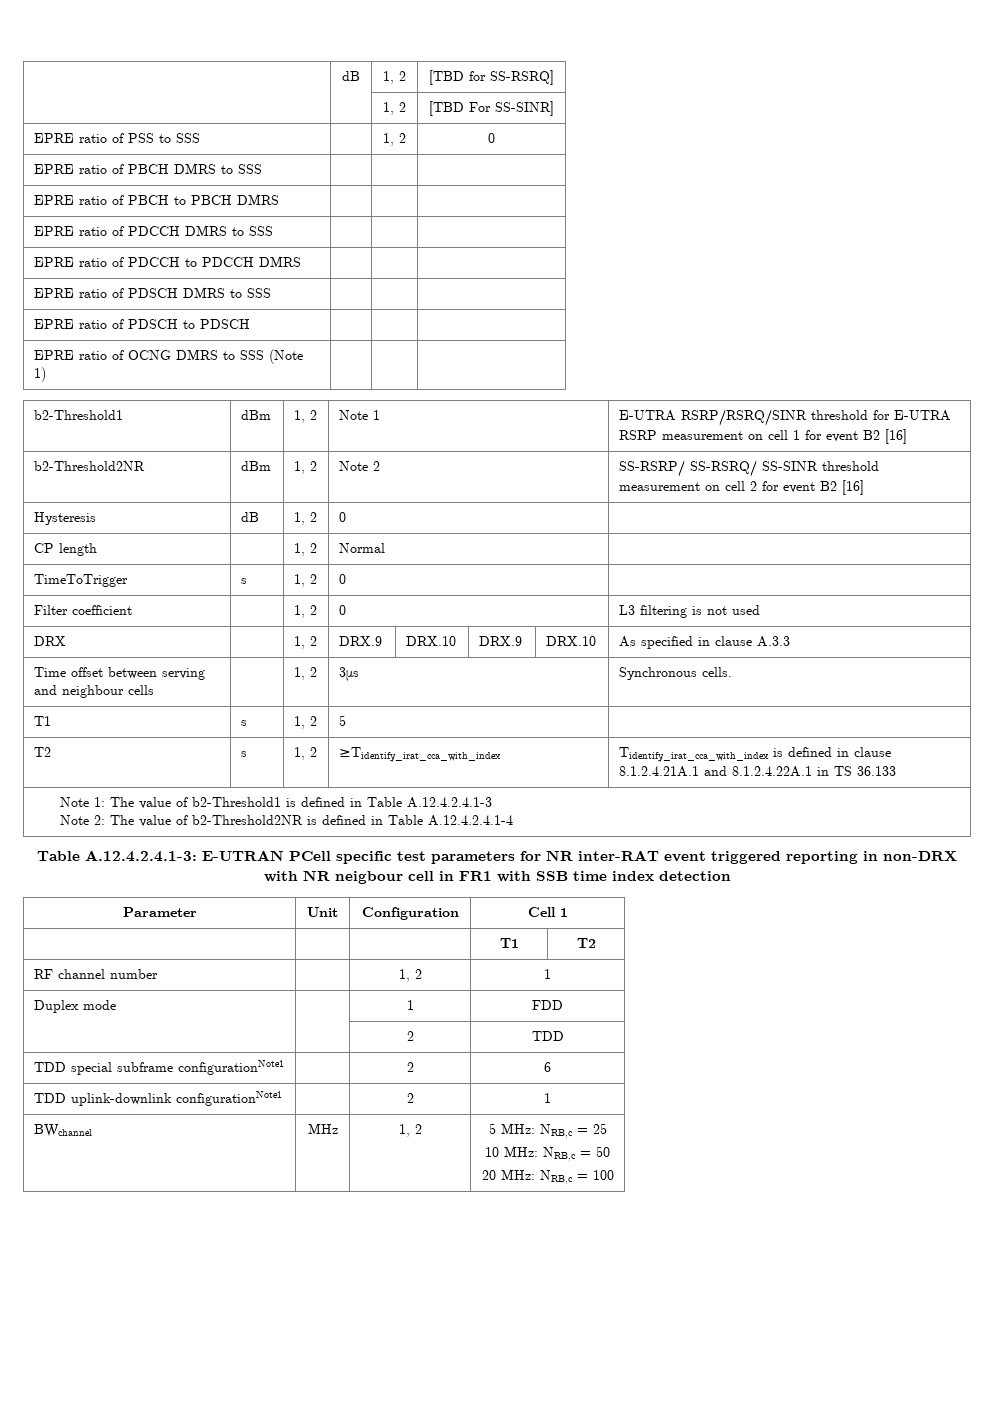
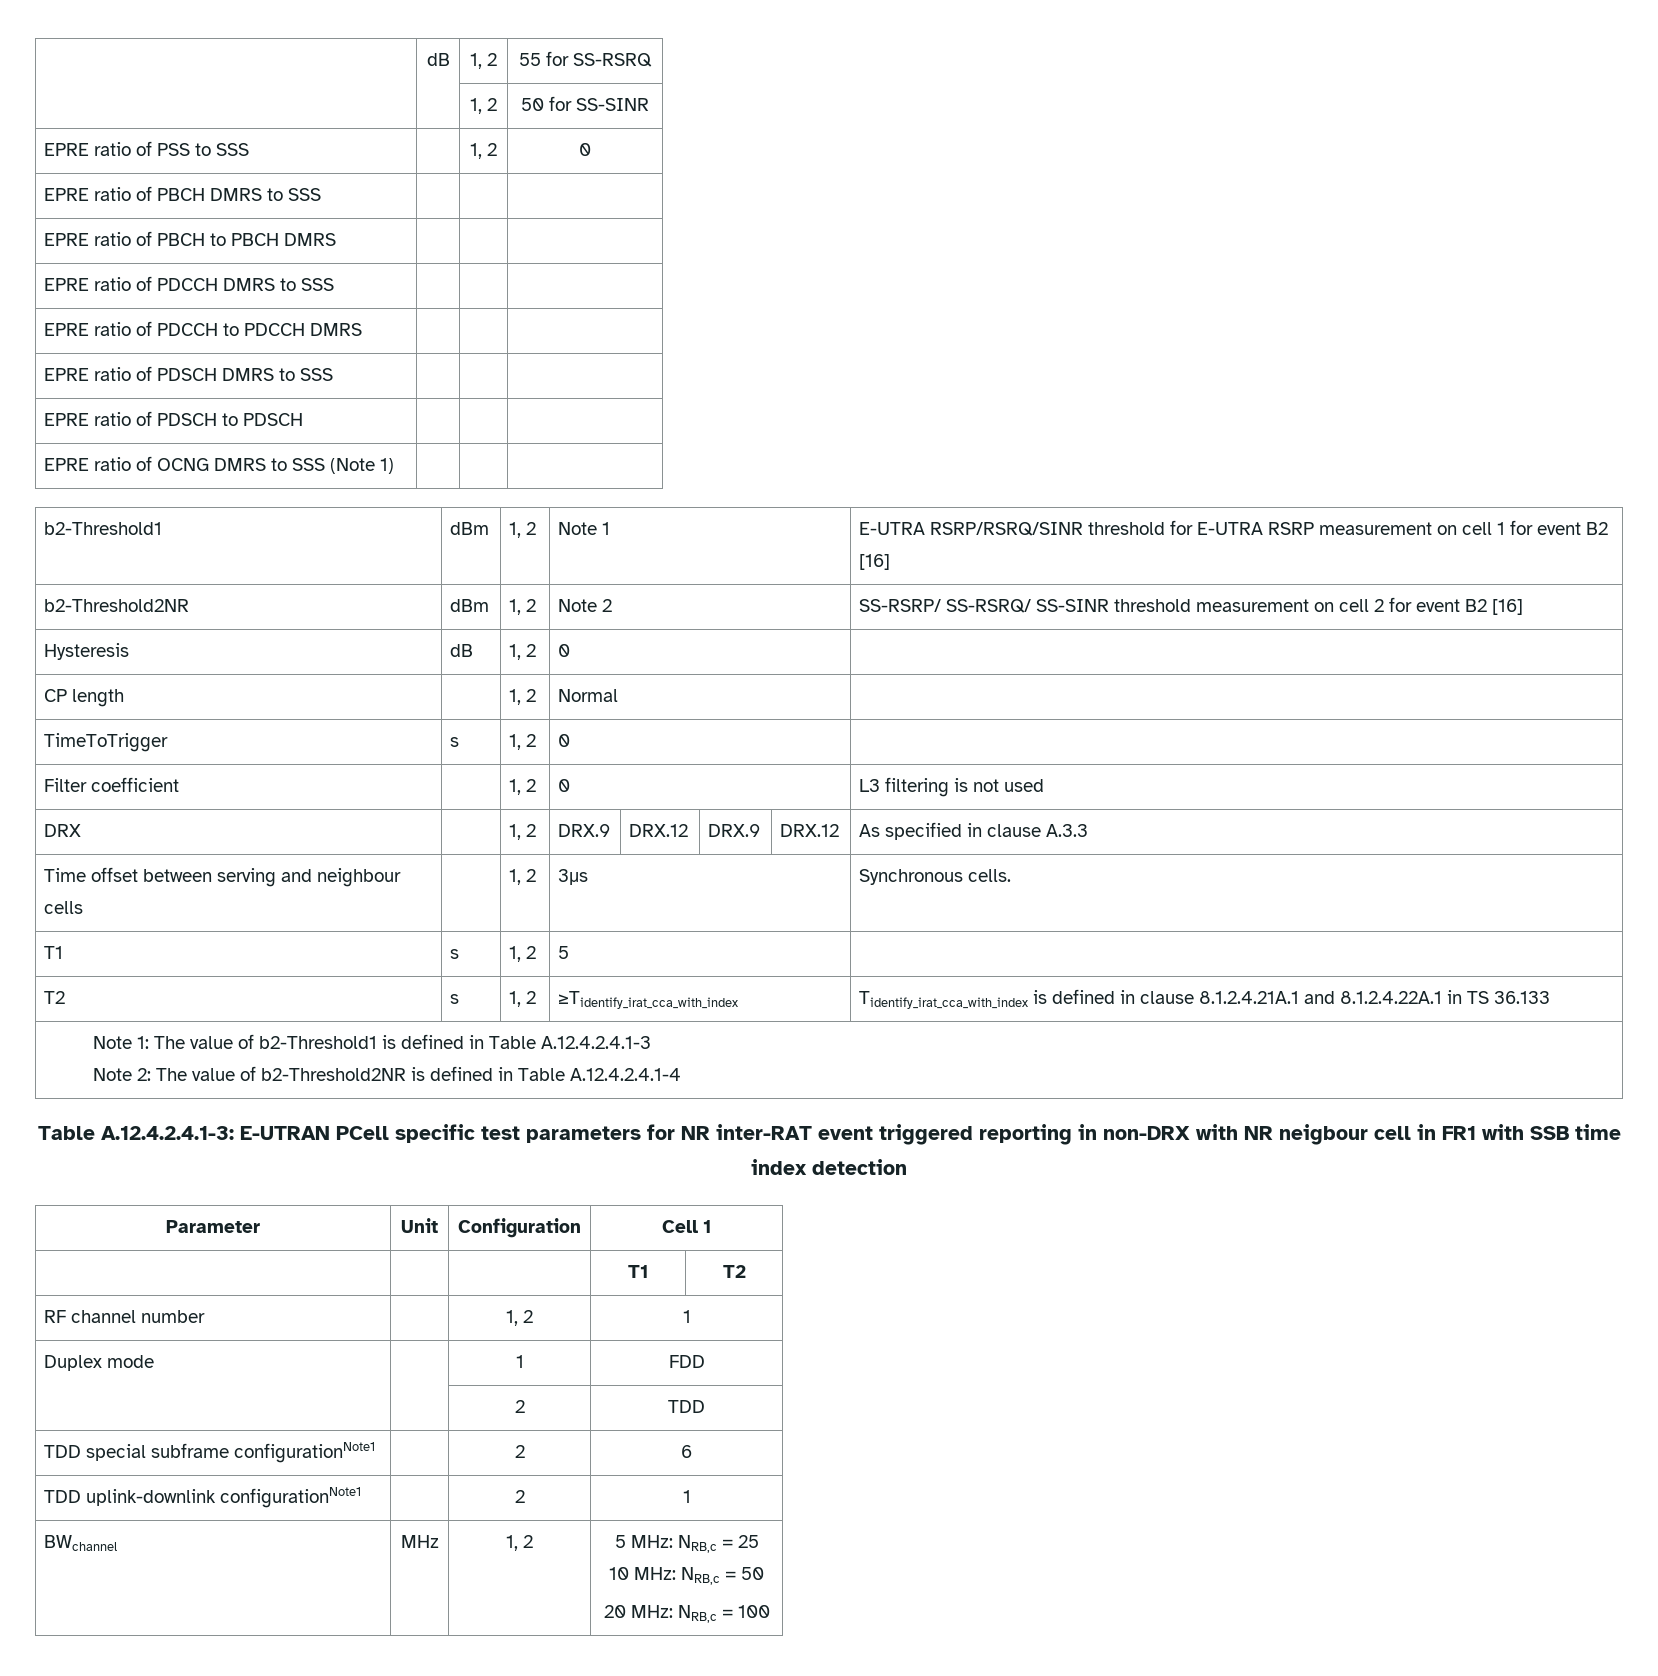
[342,71,360,81] [383,71,406,84] [429,70,554,85] [383,102,406,115] [429,101,554,116] | dB | 1, 2 | [TBD for SS-RSRQ] // | | 1, 2 | [TBD For SS-SINR] -> [426,53,450,66] [470,53,497,69] [519,51,652,67] [470,98,497,114] [521,96,649,111] | dB | 1, 2 | 55 for SS-RSRQ // | | 1, 2 | 50 for SS-SINR
[406,636,457,646] [479,636,523,646] [546,636,597,646] DRX.10 | DRX.9 | DRX.10 -> [629,824,689,837] [708,824,761,837] [780,824,840,837] DRX.12 | DRX.9 | DRX.12

